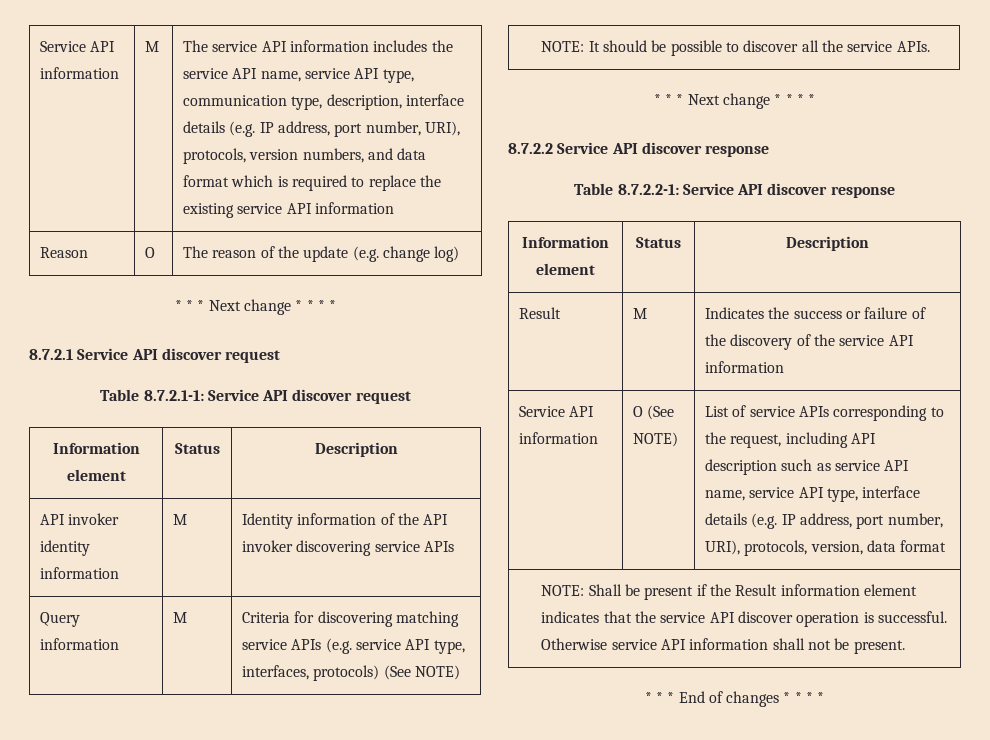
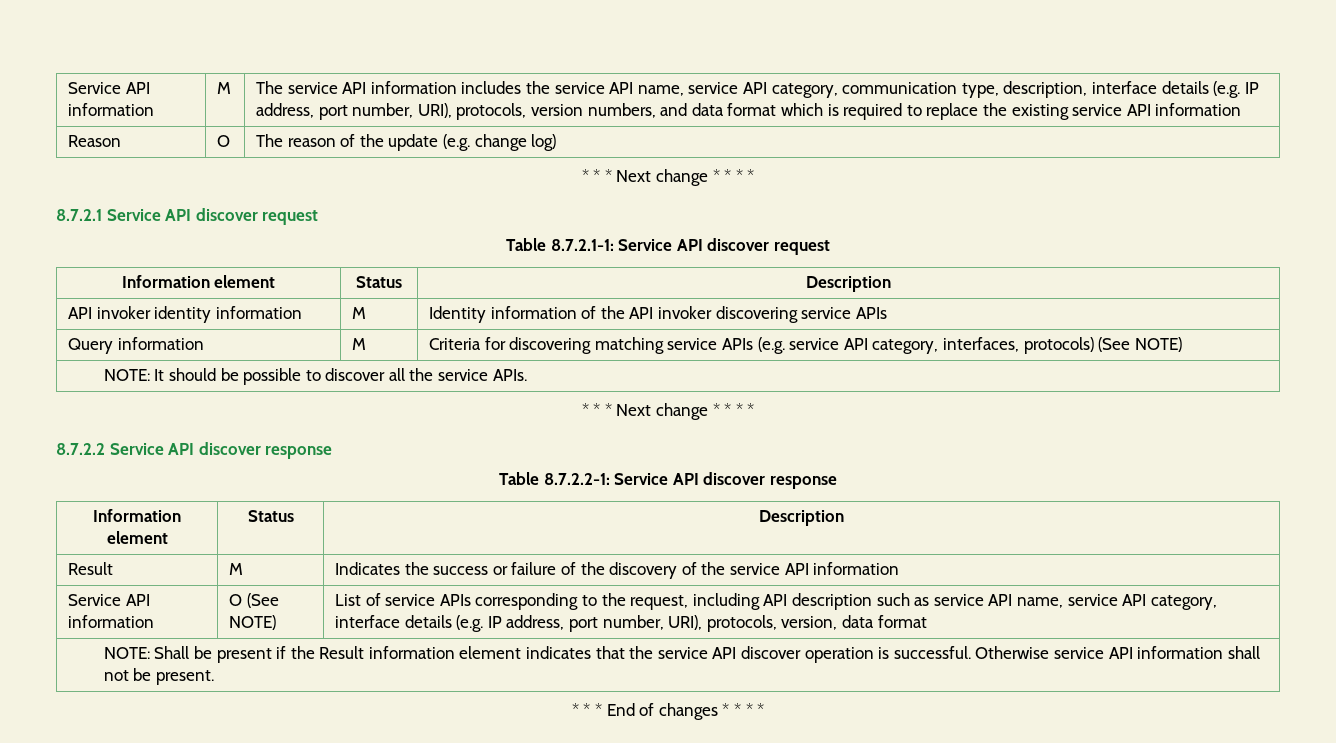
[382,69,414,83] type, -> [771,83,838,98] category,
[433,640,465,654] type, -> [872,339,939,354] category,
[827,488,859,502] type, -> [1150,595,1217,610] category,

